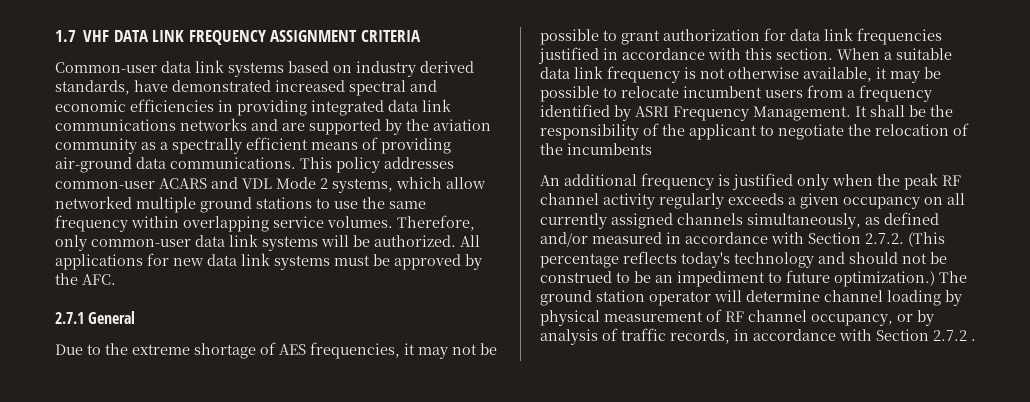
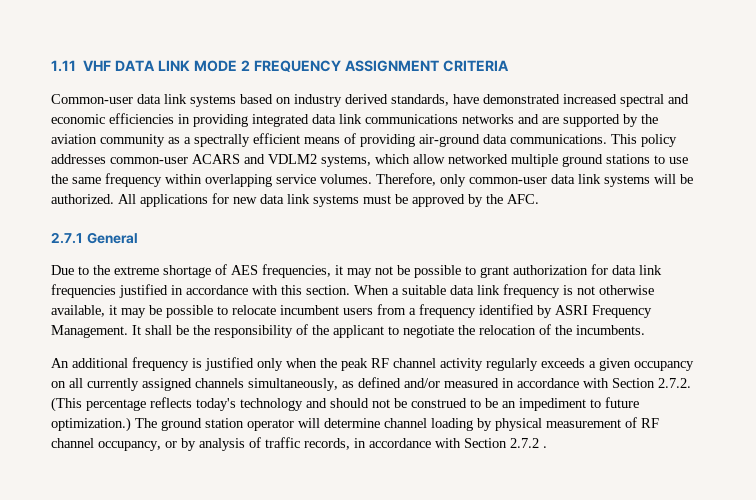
[55,30,76,42] 1.7 -> [51,60,76,72] 1.11
(185, 36) none -> [193,60,250,72] MODE 2
[242,177,328,189] VDL Mode 2 -> [268,154,317,164] VDLM2
[567,143,652,155] incumbents -> [576,325,645,335] incumbents.

